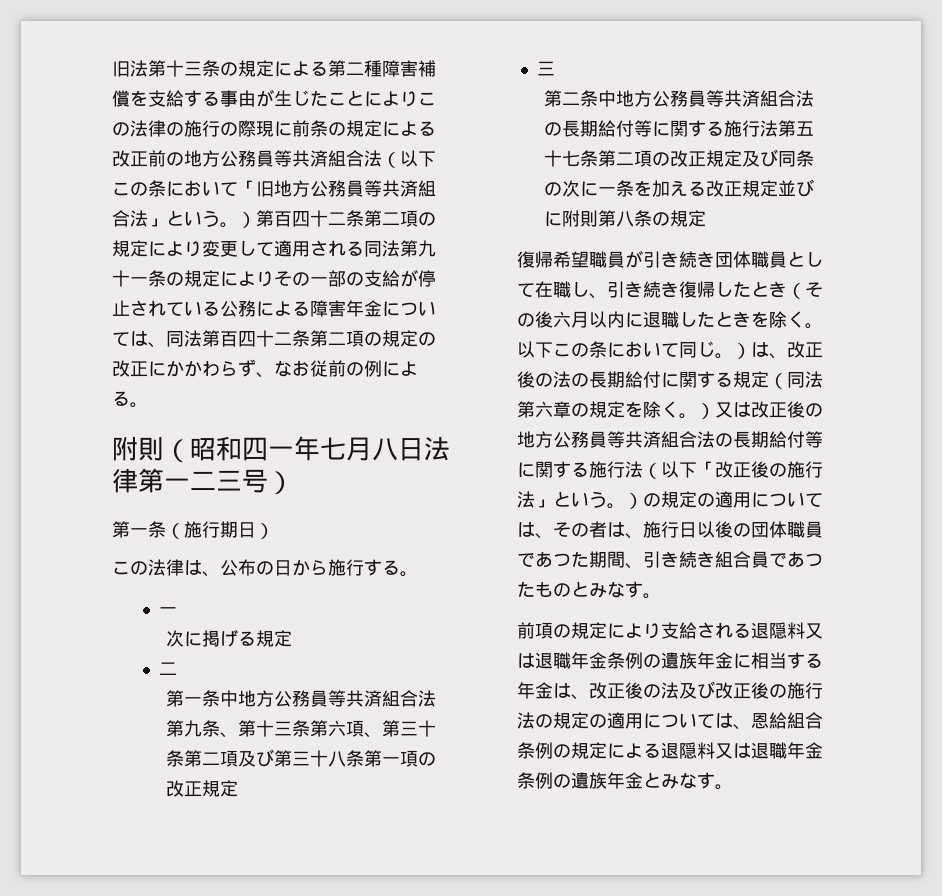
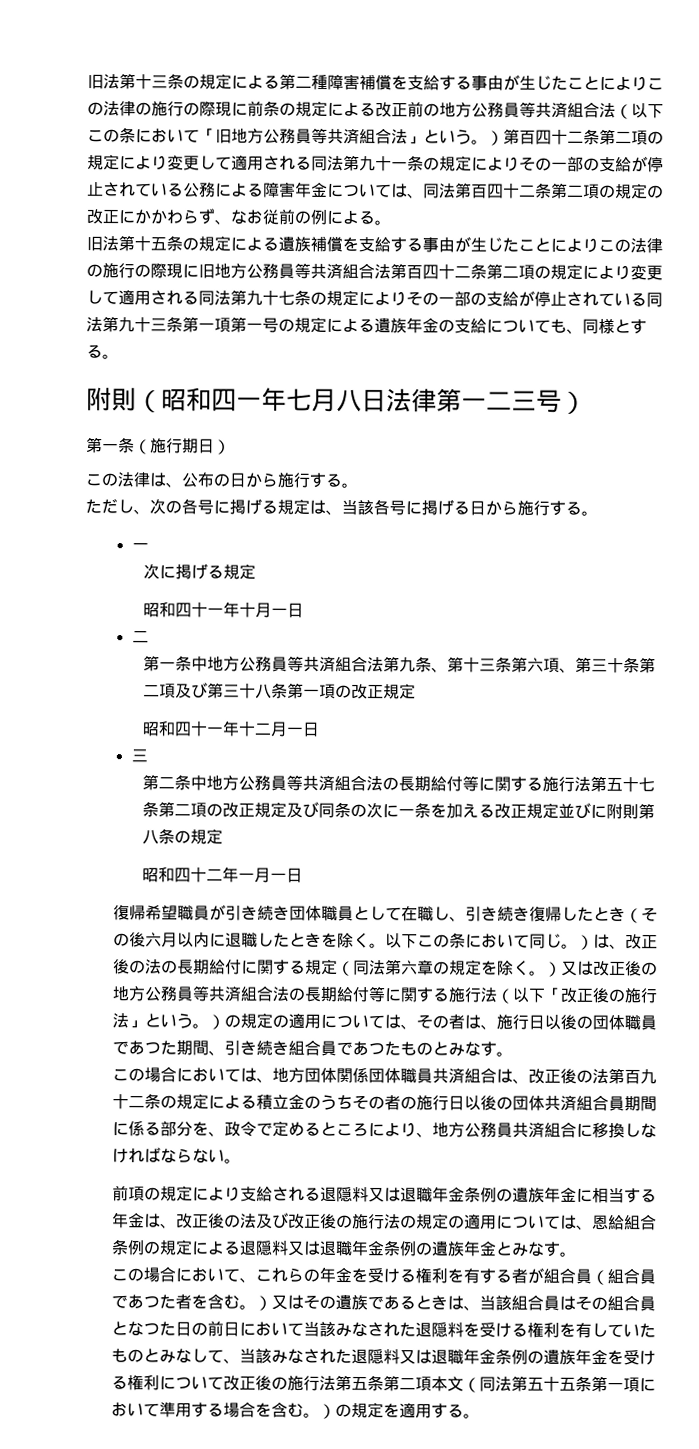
(148, 405) none -> [86,235,663,254] [86,262,663,281] [86,289,663,308] [86,316,647,335] [86,344,119,360] // 旧法第十五条の規定による遺族補償を支給する事由が生じたことによりこの法律の施行の際現に旧地方公務員等共済組合法第百四十二条第二項の規定により変更して適用される同法第九十七条の規定によりその一部の支給が停止されている同法第九十三条第一項第一号の規定による遺族年金の支給についても、同様とする。
(418, 574) none -> [85,498,598,516] // ただし、次の各号に掲げる規定は、当該各号に掲げる日から施行する。
(293, 638) none -> [143,601,305,618] // 昭和四十一年十月一日
(239, 788) none -> [142,720,321,737] // 昭和四十一年十二月一日
(707, 218) none -> [142,866,304,883] // 昭和四十二年一月一日
(662, 596) none -> [112,1066,658,1085] [112,1093,658,1112] [112,1120,658,1139] [112,1147,242,1164] // この場合においては、地方団体関係団体職員共済組合は、改正後の法第百九十二条の規定による積立金のうちその者の施行日以後の団体共済組合員期間に係る部分を、政令で定めるところにより、地方公務員共済組合に移換しなければならない。
(734, 787) none -> [111,1266,657,1285] [111,1294,657,1312] [111,1320,657,1338] [111,1348,657,1366] [111,1374,657,1393] [111,1401,481,1419] // この場合において、これらの年金を受ける権利を有する者が組合員（組合員であつた者を含む。）又はその遺族であるときは、当該組合員はその組合員となつた日の前日において当該みなされた退隠料を受ける権利を有していたものとみなして、当該みなされた退隠料又は退職年金条例の遺族年金を受ける権利について改正後の施行法第五条第二項本文（同法第五十五条第一項において準用する場合を含む。）の規定を適用する。

